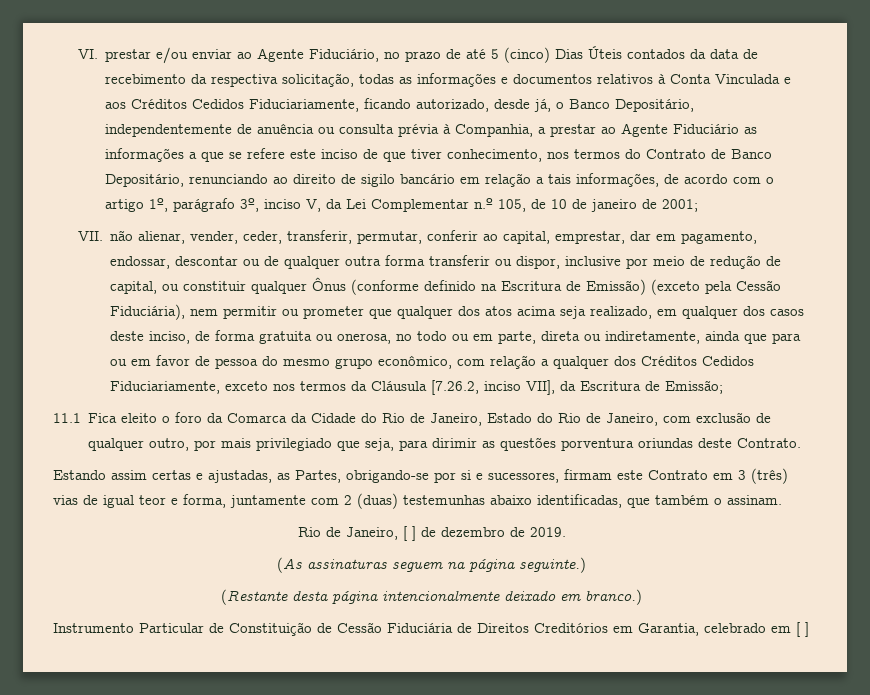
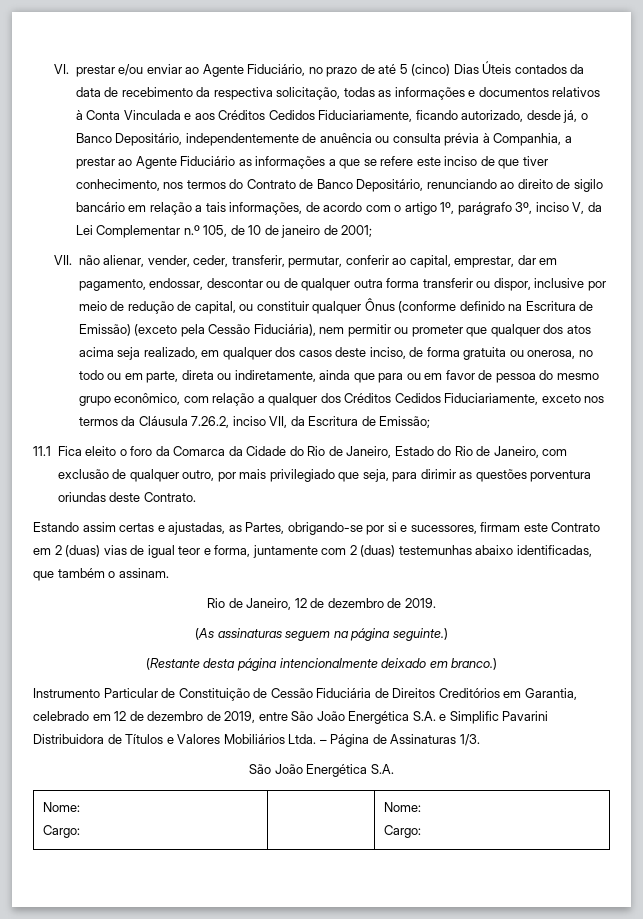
[431,380,556,395] [7.26.2, inciso VII], -> [191,416,288,428] 7.26.2, inciso VII,
[738,468,788,484] 3 (três) -> [54,545,101,557] 2 (duas)
[402,526,416,541] [ ] -> [294,598,307,608] 12
[796,622,809,637] [ ] -> [114,711,549,724] [33,734,480,747] [249,764,394,777] [42,802,80,812] [42,825,80,838] [383,802,421,812] [383,825,421,838] 12 de dezembro de 2019, entre São João Energética S.A. e Simplific Pavarini Distribuidora de Títulos e Valores Mobiliários Ltda. – Página de Assinaturas 1/3. // São João Energética S.A. // Nome: // Cargo: | | Nome: // Cargo:

